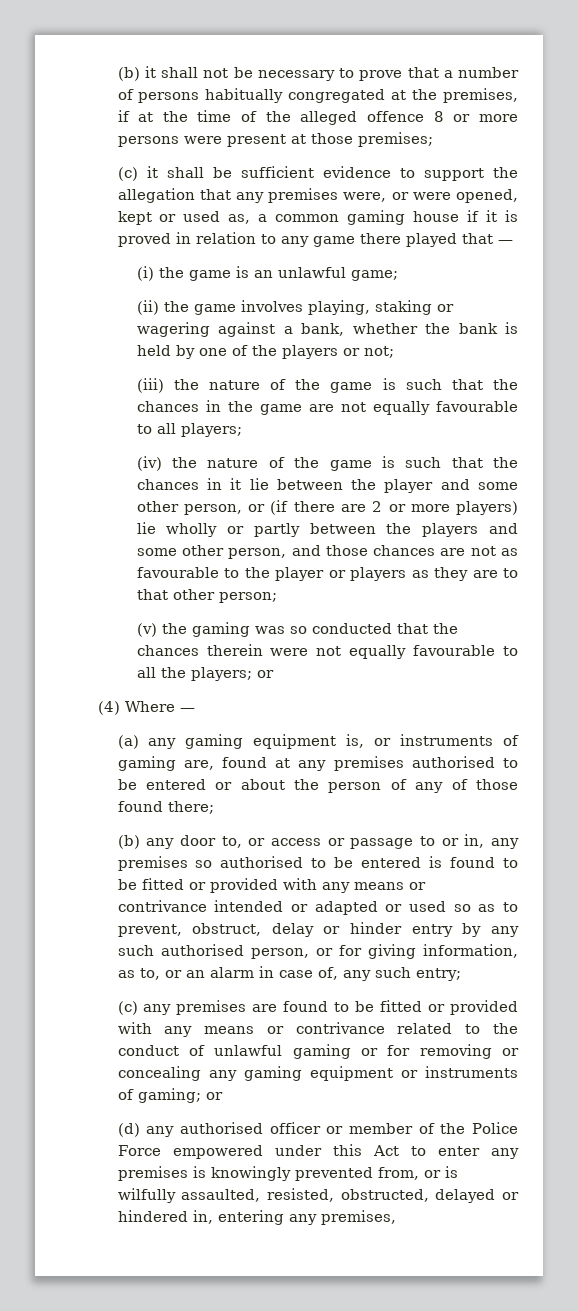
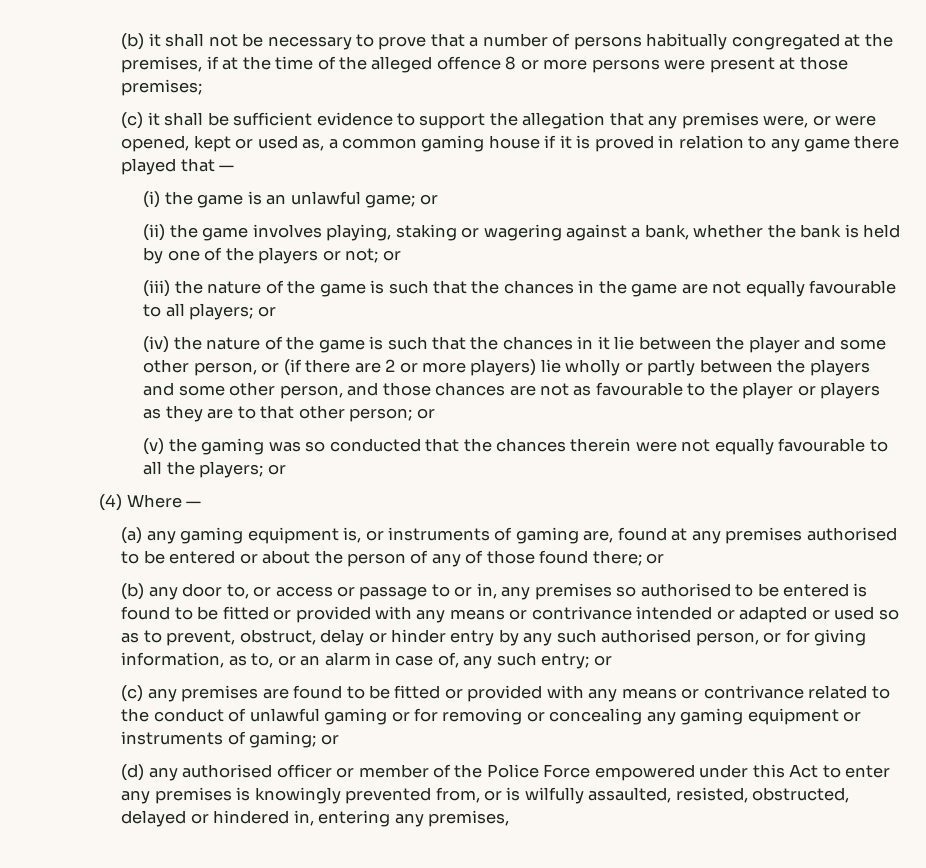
(398, 275) none -> [419,194,438,205] or
(394, 352) none -> [382,250,401,261] or
(242, 430) none -> [257,306,276,317] or
(277, 597) none -> [416,408,435,419] or
(214, 807) none -> [646,553,665,564] or
(461, 974) none -> [593,655,612,666] or

